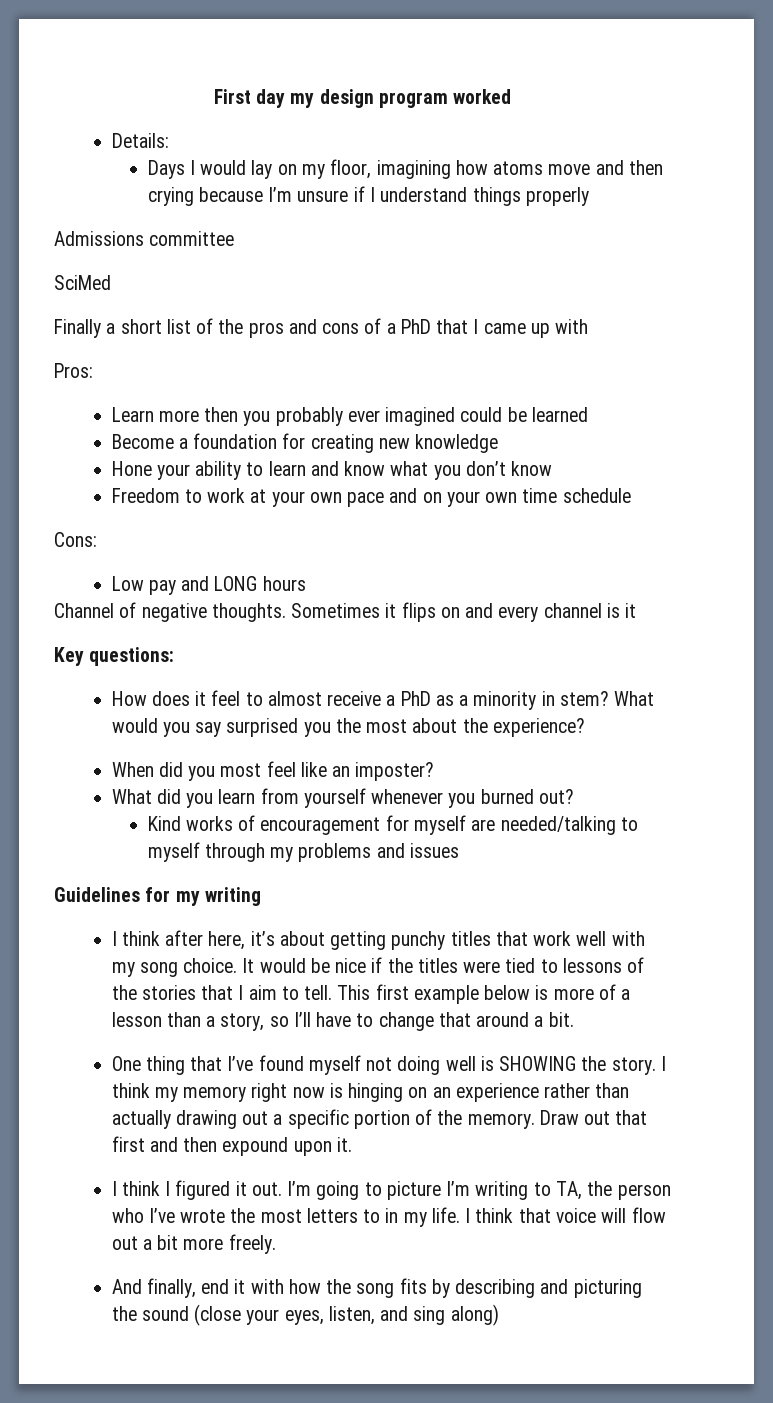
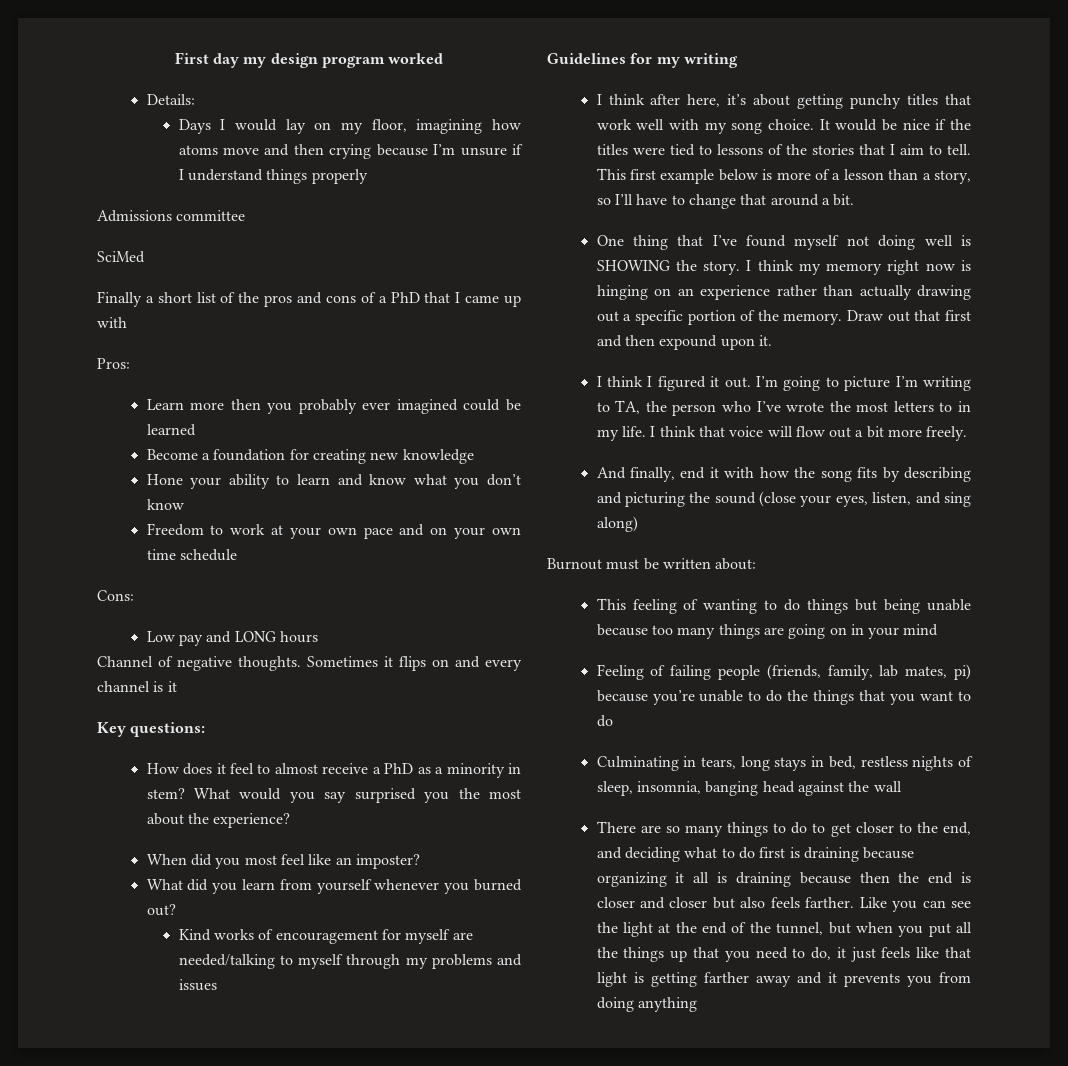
(499, 1315) none -> [547,558,757,570] [596,598,971,614] [596,624,939,639] [596,664,971,680] [596,690,971,705] [596,715,613,727] [596,756,973,771] [596,781,902,796] [596,821,971,837] [596,847,915,862] [596,872,972,887] [596,897,971,912] [596,922,972,937] [596,947,971,962] [596,972,971,987] [596,997,697,1012] // Burnout must be written about: // This feeling of wanting to do things but being unable because too many things are going on in your mind // Feeling of failing people (friends, family, lab mates, pi) because you’re unable to do the things that you want to do // Culminating in tears, long stays in bed, restless nights of sleep, insomnia, banging head against the wall // There are so many things to do to get closer to the end, and deciding what to do first is draining because organizing it all is draining because then the end is closer and closer but also feels farther. Like you can see the light at the end of the tunnel, but when you put all the things up that you need to do, it just feels like that light is getting farther away and it prevents you from doing anything

